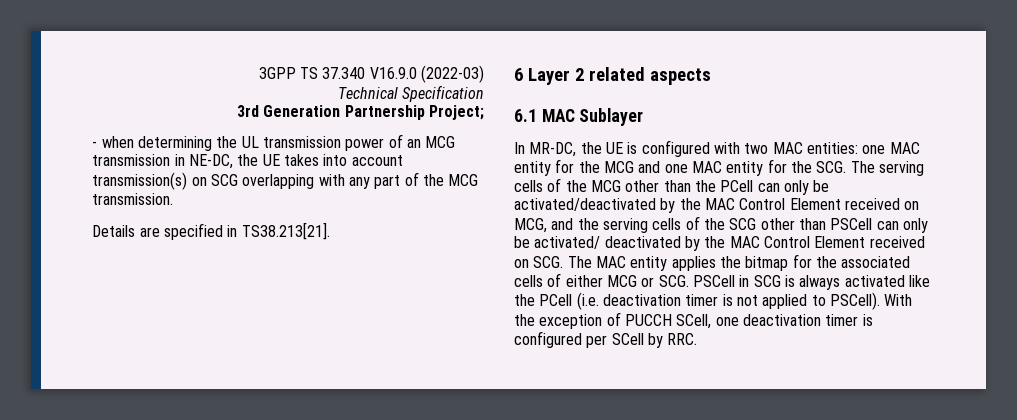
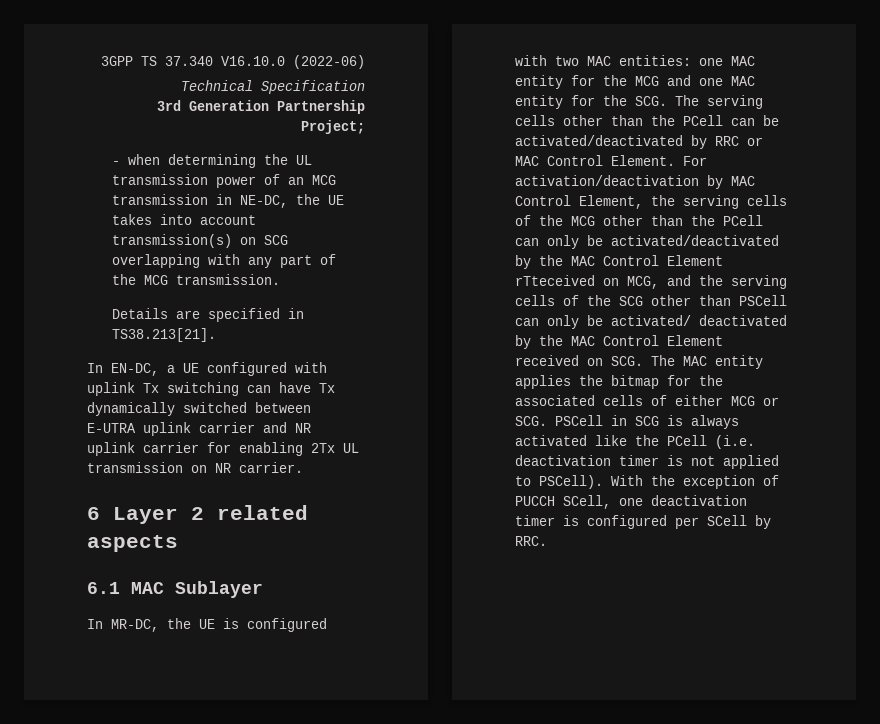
[369,65,484,83] V16.9.0 (2022-03) -> [221,55,365,69] V16.10.0 (2022-06)
(330, 231) none -> [87,362,327,376] [87,382,335,396] [87,402,311,416] [87,422,311,436] [87,442,359,456] [87,462,303,473] // In EN-DC, a UE configured with uplink Tx switching can have Tx dynamically switched between E-UTRA uplink carrier and NR uplink carrier for enabling 2Tx UL transmission on NR carrier.
(543, 186) none -> [563,115,779,126] [515,135,763,149] [515,155,707,166] [515,175,755,189] [515,195,787,209] other than the PCell can be activated/deactivated by RRC or MAC Control Element. For activation/deactivation by MAC Control Element, the serving cells
[844,198,900,210] received -> [515,275,595,286] rTteceived

